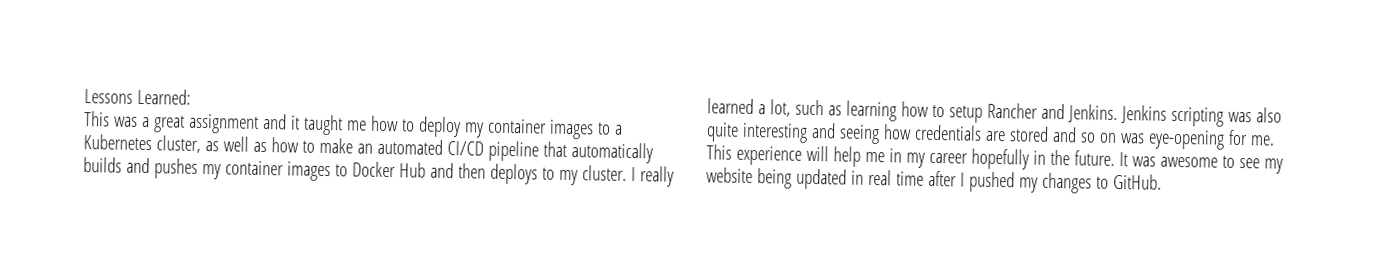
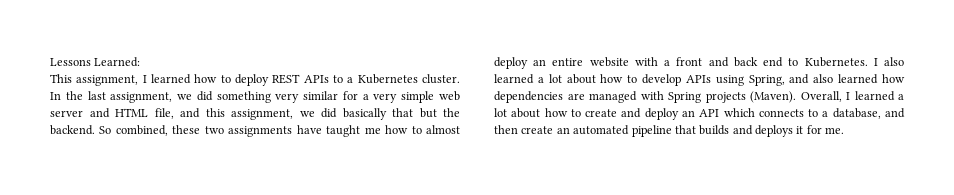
[113,113,623,140] [83,134,353,154] was a great assignment and it taught me how to deploy my container images to a Kubernetes cluster, as well as how to make -> [76,74,460,86] [50,91,461,103] [50,108,460,120] [50,125,460,137] [494,57,904,69] [494,74,905,86] [494,91,904,103] [494,108,905,120] [494,125,554,134] assignment, I learned how to deploy REST APIs to a Kubernetes cluster. In the last assignment, we did something very similar for a very simple web server and HTML file, and this assignment, we did basically that but the backend. So combined, these two assignments have taught me how to almost deploy an entire website with a front and back end to Kubernetes. I also learned a lot about how to develop APIs using Spring, and also learned how dependencies are managed with Spring projects (Maven). Overall, I learned a lot about how to create and deploy an API which connects to a database, and then create
[446,140,484,156] CI/CD -> (630, 130) none
[570,142,653,164] automatically -> (696, 129) none
[153,158,674,187] [707,98,1282,127] [706,122,1275,150] [706,144,1283,174] [706,167,1162,194] pushes my container images to Docker Hub and then deploys to my cluster. I really learned a lot, such as learning how to setup Rancher and Jenkins. Jenkins scripting was also quite interesting and seeing how credentials are stored and so on was eye-opening for me. This experience will help me in my career hopefully in the future. It was awesome to see my website being updated in real time after I pushed my changes to GitHub. -> [755,125,845,137] deploys it for me.

